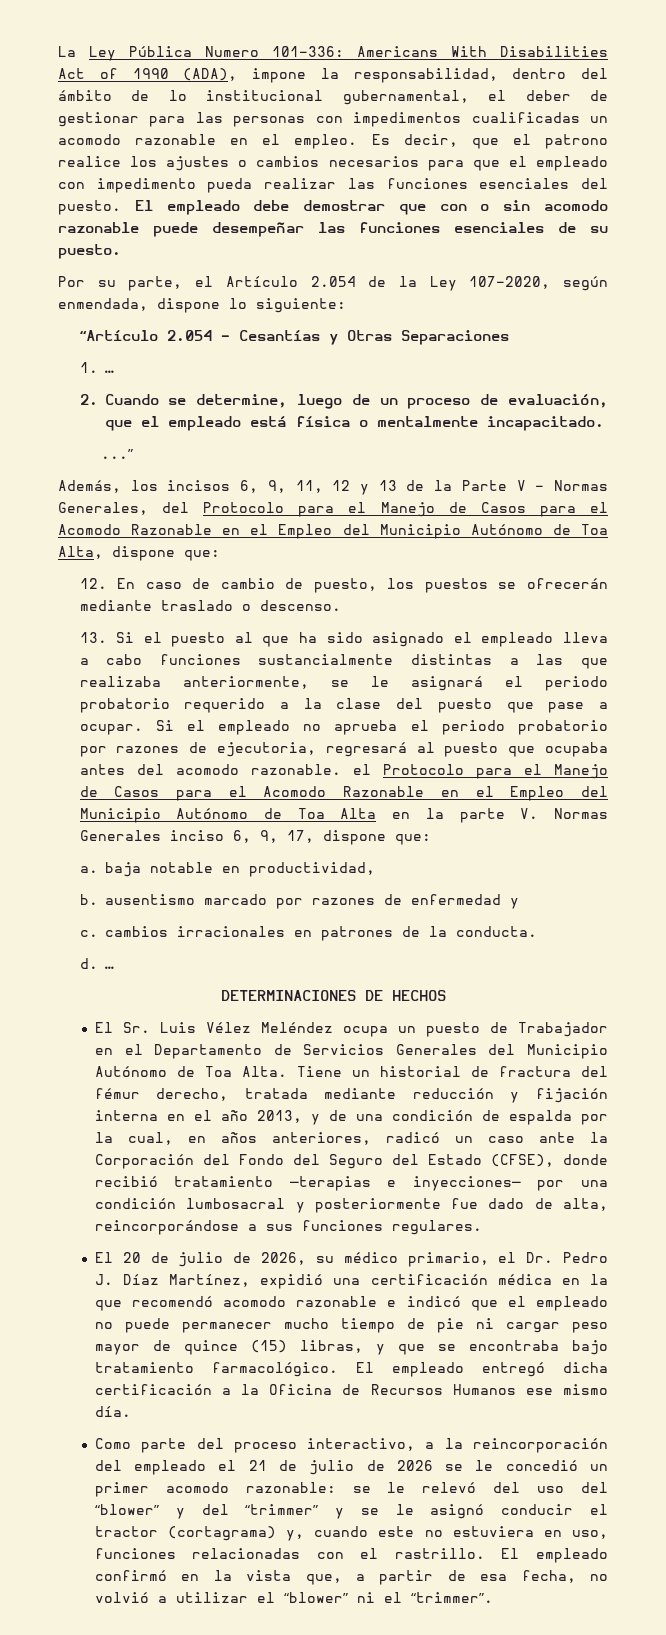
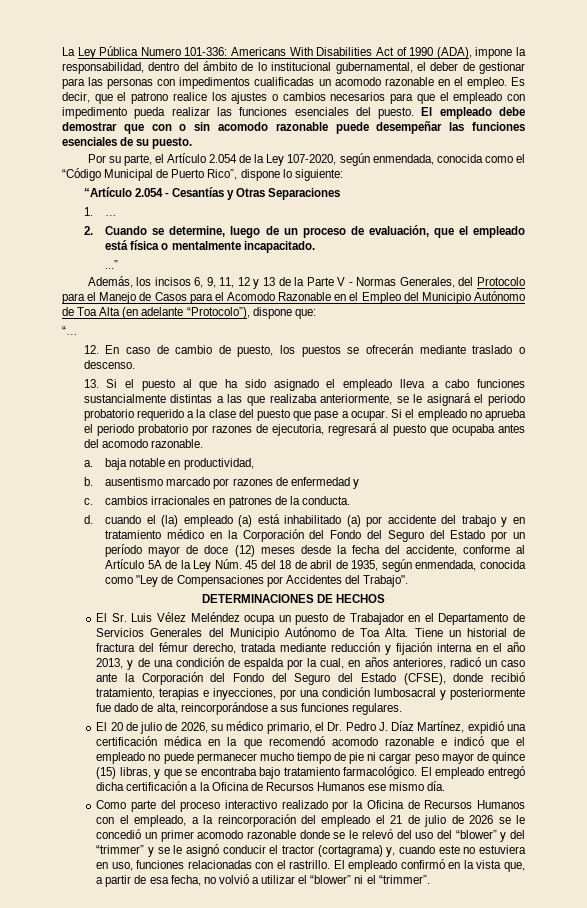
(148, 304) none -> [436,154,525,163] [62,168,238,181] conocida como el “Código Municipal de Puerto Rico”,
[58,546,220,561] Alta, dispone que: -> [99,307,316,319] [62,326,78,335] Alta (en adelante “Protocolo”), dispone que: // “…
[352,764,608,779] [79,786,608,801] [79,808,608,823] [79,830,431,845] el Protocolo para el Manejo de Casos para el Acomodo Razonable en el Empleo del Municipio Autónomo de Toa Alta en la parte V. Normas Generales inciso 6, 9, 17, dispone que: -> (203, 443) none
[104,966,114,969] … -> [105,514,526,527] [105,529,525,542] [105,544,525,557] [105,559,526,572] [105,575,408,587] cuando el (la) empleado (a) está inhabilitado (a) por accidente del trabajo y en tratamiento médico en la Corporación del Fondo del Seguro del Estado por un período mayor de doce (12) meses desde la fecha del accidente, conforme al Artículo 5A de la Ley Núm. 45 del 18 de abril de 1935, según enmendada, conocida como "Ley de Compensaciones por Accidentes del Trabajo".
[174,1176,521,1191] tratamiento —terapias e inyecciones— -> [96,688,277,700] tratamiento, terapias e inyecciones,
[307,1438,416,1451] interactivo, -> [225,800,525,812] [96,815,187,827] interactivo realizado por la Oficina de Recursos Humanos con el empleado,
[245,1482,336,1493] razonable: -> [247,830,330,839] razonable donde

